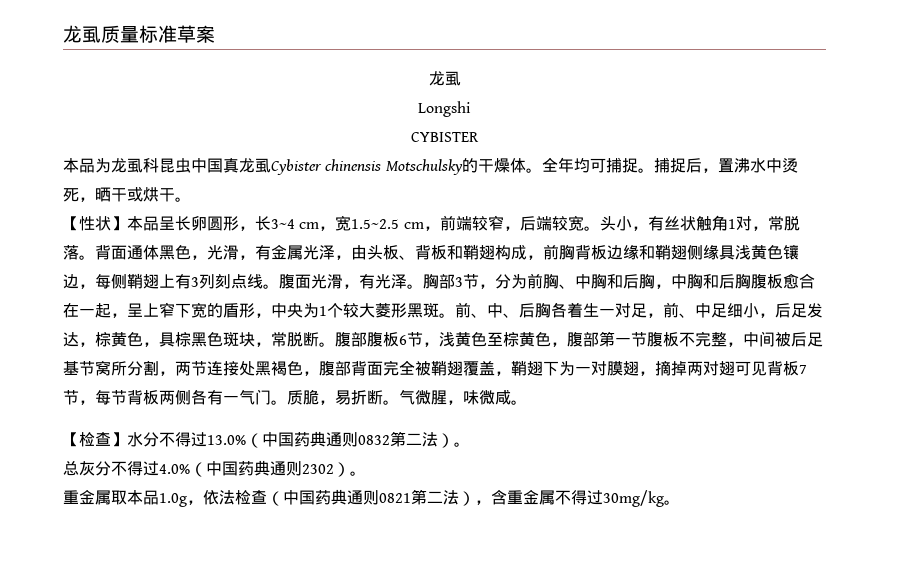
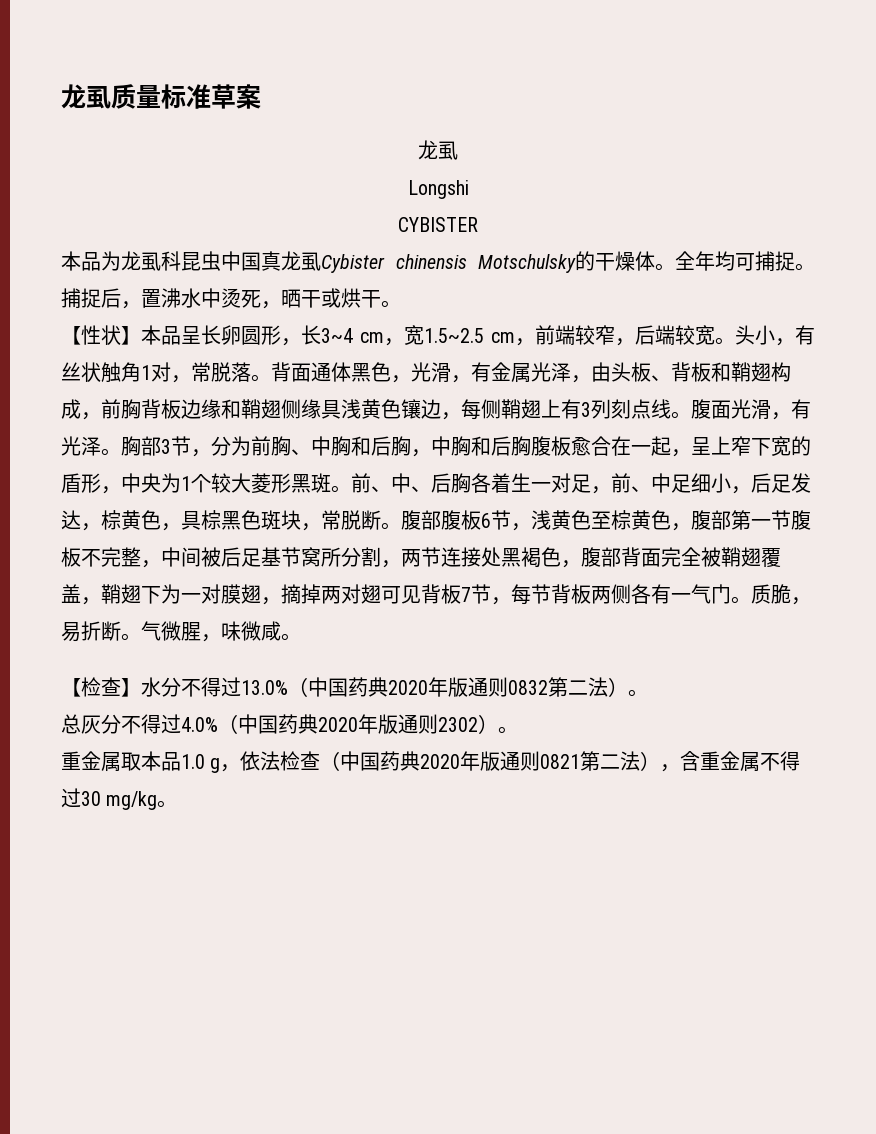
(326, 439) none -> [388,677,468,697] 2020年版
(270, 468) none -> [318,714,398,734] 2020年版
[159,493,187,507] 1.0g -> [181,754,221,773] 1.0 g
(347, 497) none -> [420,751,501,771] 2020年版
[603,490,664,507] 30mg/kg -> [81,791,158,810] 30 mg/kg

